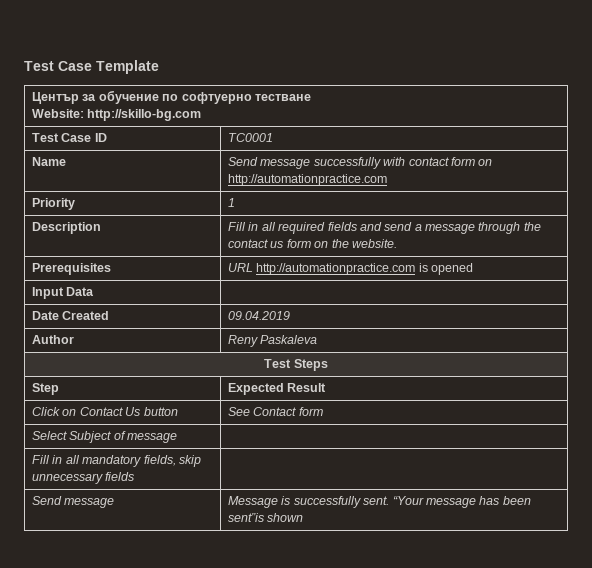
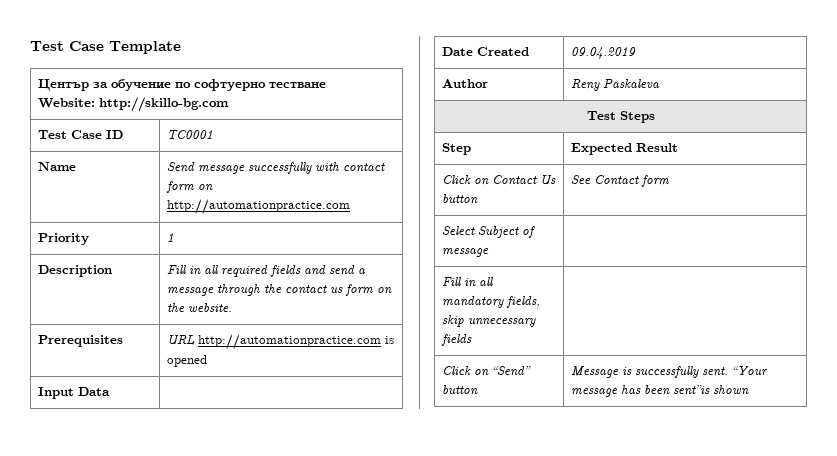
[32,496,115,508] Send message -> [441,366,531,376] [441,385,478,395] Click on “Send” button

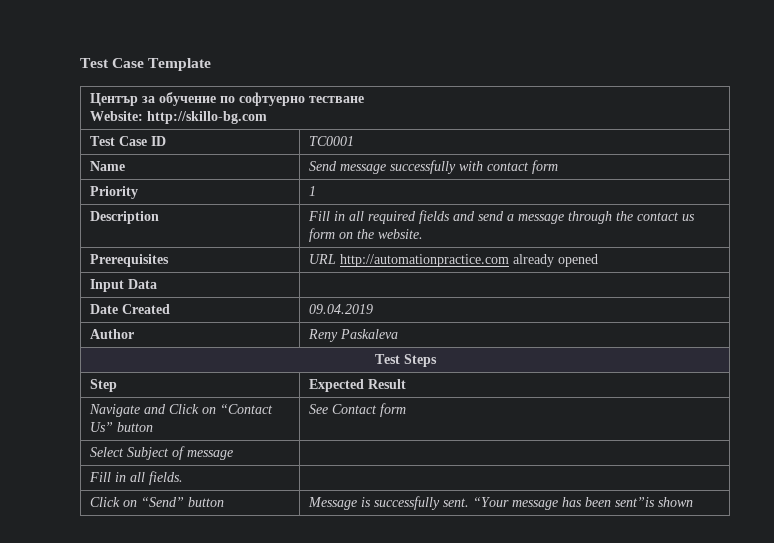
[197,184,213,191] [166,199,350,215] on http://automationpractice.com -> (558, 167) none
[384,336,394,344] is -> [512,254,554,267] already
[441,175,556,185] Click on Contact Us -> [88,404,273,417] [89,422,113,432] Navigate and Click on “Contact Us”
[441,296,540,308] [441,315,536,327] [440,334,472,346] mandatory fields, skip unnecessary fields -> [148,471,183,485] fields.

